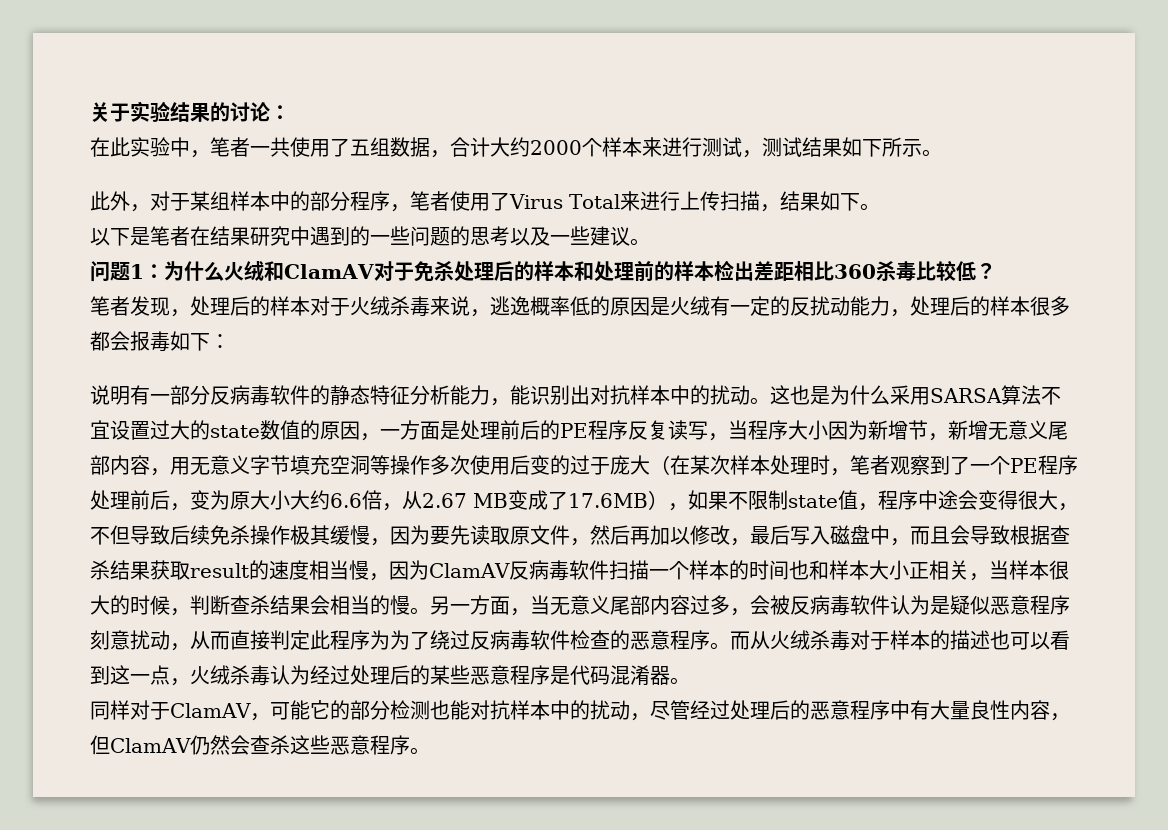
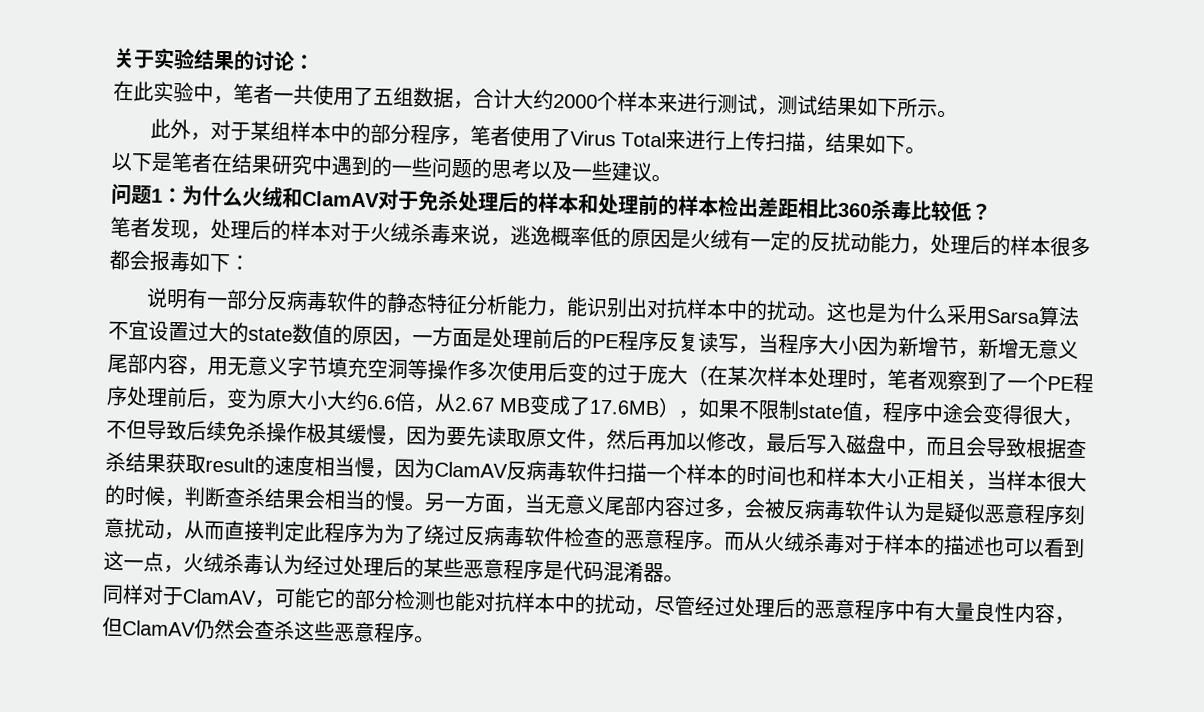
[930,388,1002,403] SARSA -> [985,308,1041,325] Sarsa

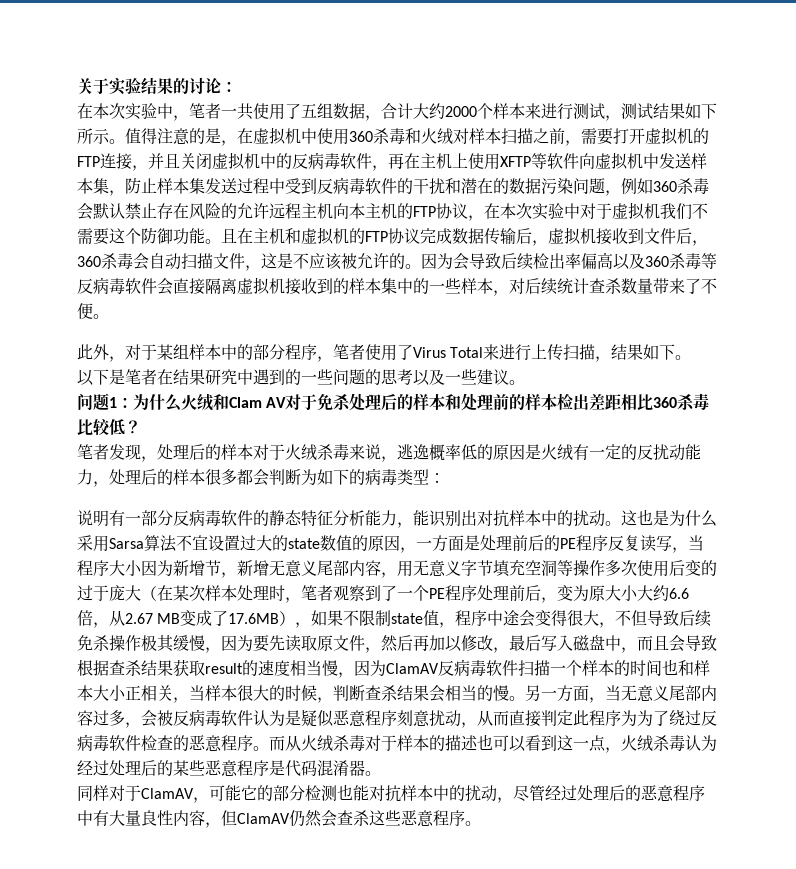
[133,81,154,102] 此 -> [93,103,125,119] 本次
(958, 114) none -> [125,127,709,146] [77,152,707,171] [77,177,709,196] [77,202,708,221] [77,227,708,246] [77,252,717,271] [77,277,717,296] [77,303,109,319] 值得注意的是，在虚拟机中使用360杀毒和火绒对样本扫描之前，需要打开虚拟机的FTP连接，并且关闭虚拟机中的反病毒软件，再在主机上使用XFTP等软件向虚拟机中发送样本集，防止样本集发送过程中受到反病毒软件的干扰和潜在的数据污染问题，例如360杀毒会默认禁止存在风险的允许远程主机向本主机的FTP协议，在本次实验中对于虚拟机我们不需要这个防御功能。且在主机和虚拟机的FTP协议完成数据传输后，虚拟机接收到文件后，360杀毒会自动扫描文件，这是不应该被允许的。因为会导致后续检出率偏高以及360杀毒等反病毒软件会直接隔离虚拟机接收到的样本集中的一些样本，对后续统计查杀数量带来了不便。
[302,190,380,208] ClamAV -> [229,397,287,408] Clam AV
[149,250,231,273] 报毒如下 -> [269,468,429,486] 判断为如下的病毒类型

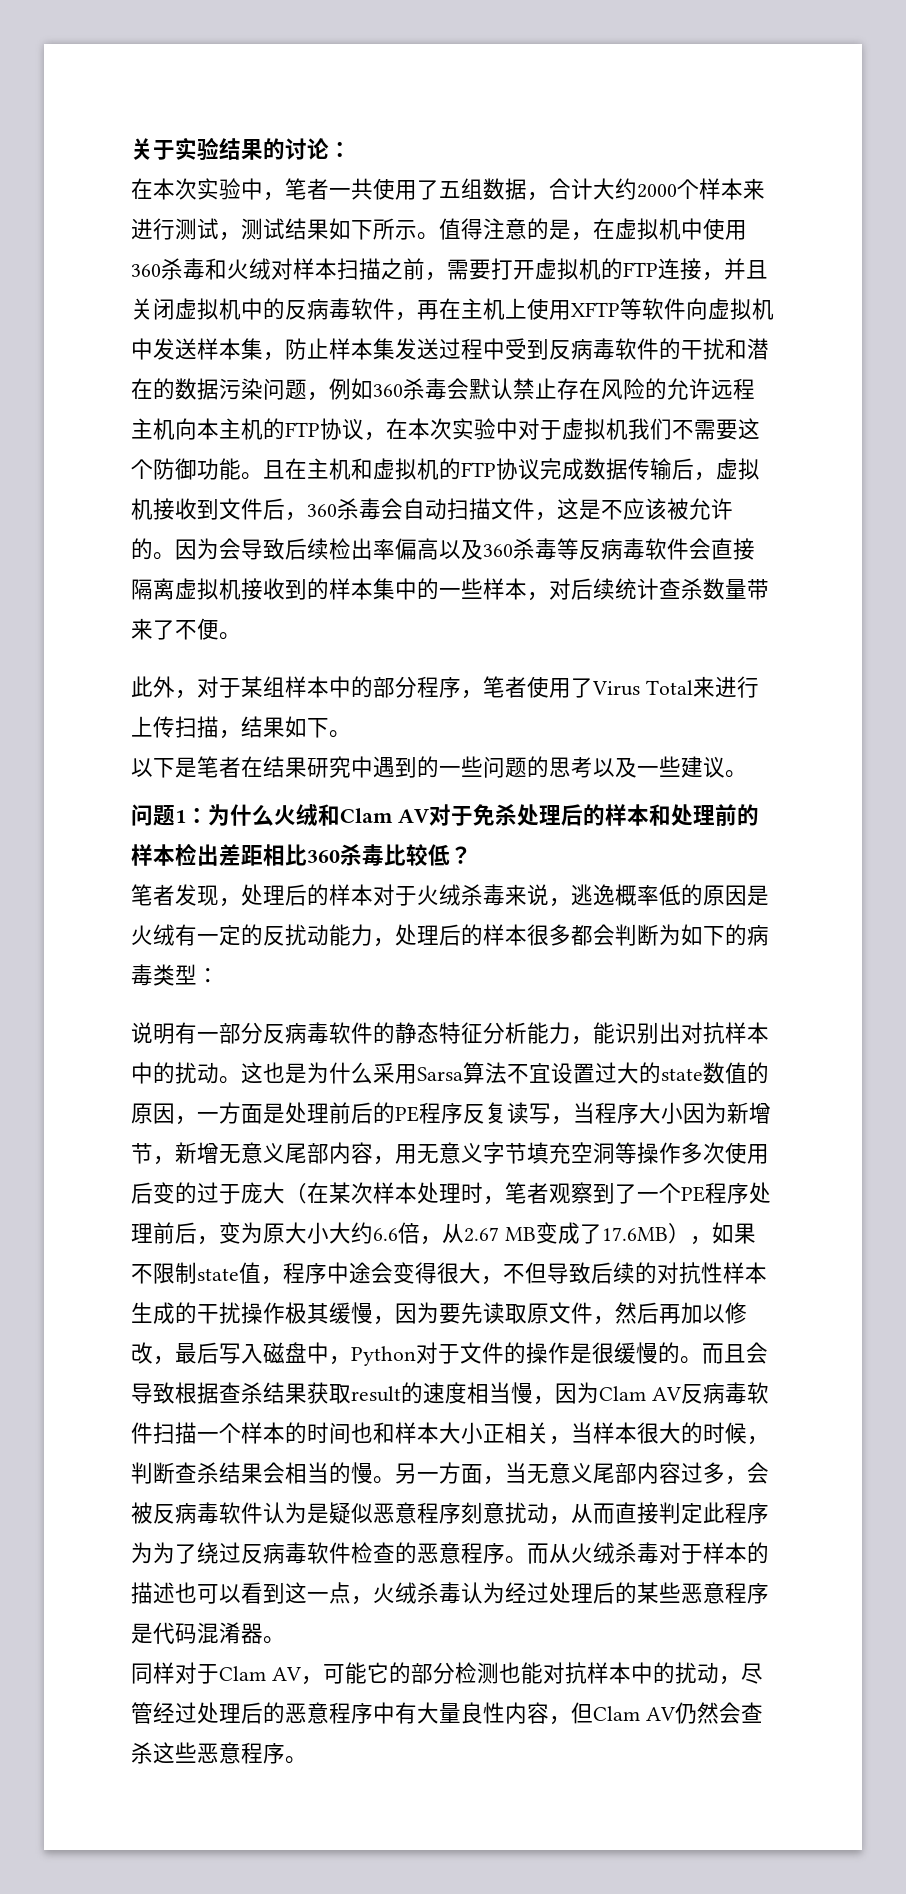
[77,635,109,651] 免杀 -> [635,1262,767,1284] [131,1302,241,1324] 的对抗性样本生成的干扰
(637, 650) none -> [351,1342,702,1366] Python对于文件的操作是很缓慢的。
[386,663,439,674] ClamAV -> [599,1386,681,1401] Clam AV
[141,788,194,799] ClamAV -> [219,1666,301,1681] Clam AV
[237,813,290,824] ClamAV -> [593,1706,675,1721] Clam AV

